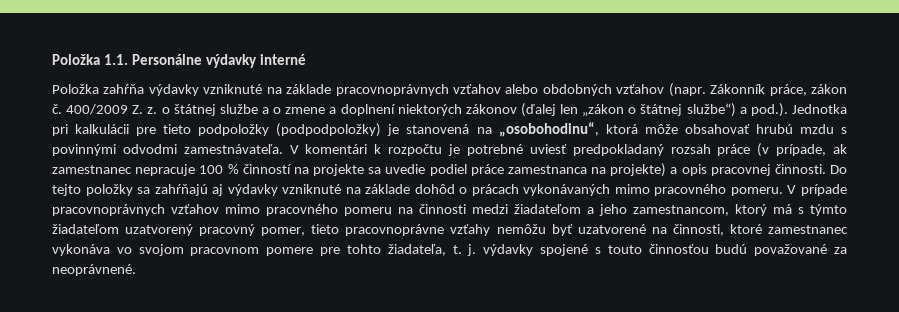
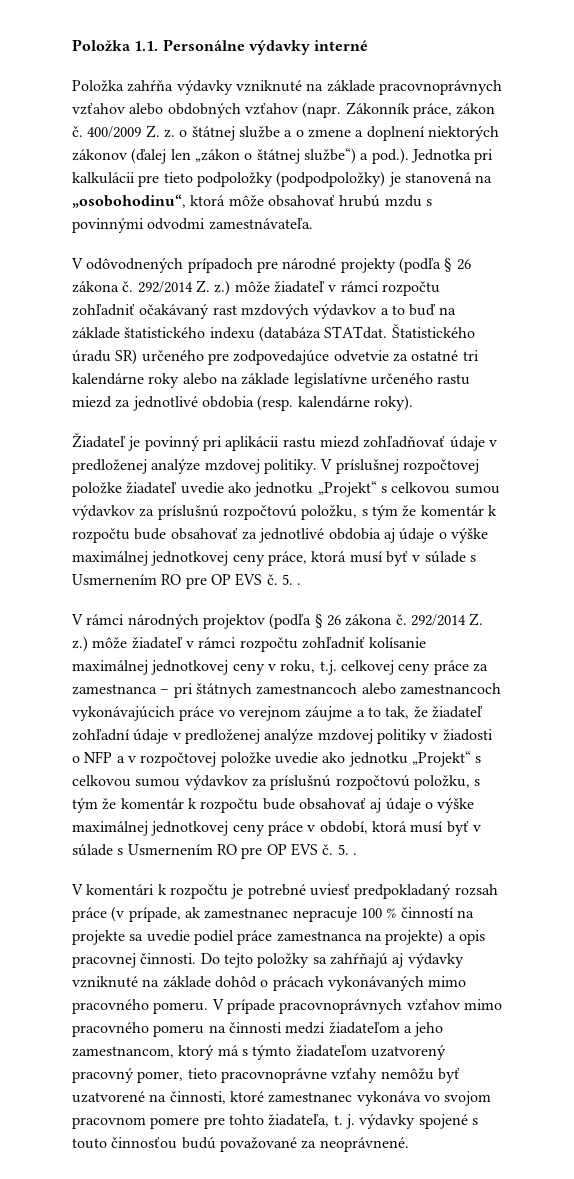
(283, 149) none -> [71,257,471,273] [72,280,440,296] [72,304,456,319] [72,324,475,342] [72,349,479,365] [72,373,471,388] [72,395,413,411] [72,433,497,451] [72,459,479,474] [72,481,500,497] [72,505,497,520] [72,528,488,543] [72,551,476,566] [72,573,302,589] [71,613,484,629] [72,636,427,652] [72,660,488,675] [72,683,501,698] [72,706,483,721] [72,729,493,744] [72,751,482,767] [72,775,481,790] [72,798,475,813] [72,821,481,836] [72,843,357,859] // V odôvodnených prípadoch pre národné projekty (podľa § 26 zákona č. 292/2014 Z. z.) môže žiadateľ v rámci rozpočtu zohľadniť očakávaný rast mzdových výdavkov a to buď na základe štatistického indexu (databáza STATdat. Štatistického úradu SR) určeného pre zodpovedajúce odvetvie za ostatné tri kalendárne roky alebo na základe legislatívne určeného rastu miezd za jednotlivé obdobia (resp. kalendárne roky). // Žiadateľ je povinný pri aplikácii rastu miezd zohľadňovať údaje v predloženej analýze mzdovej politiky. V príslušnej rozpočtovej položke žiadateľ uvedie ako jednotku „Projekt“ s celkovou sumou výdavkov za príslušnú rozpočtovú položku, s tým že komentár k rozpočtu bude obsahovať za jednotlivé obdobia aj údaje o výške maximálnej jednotkovej ceny práce, ktorá musí byť v súlade s Usmernením RO pre OP EVS č. 5. . // V rámci národných projektov (podľa § 26 zákona č. 292/2014 Z. z.) môže žiadateľ v rámci rozpočtu zohľadniť kolísanie maximálnej jednotkovej ceny v roku, t.j. celkovej ceny práce za zamestnanca – pri štátnych zamestnancoch alebo zamestnancoch vykonávajúcich práce vo verejnom záujme a to tak, že žiadateľ zohľadní údaje v predloženej analýze mzdovej politiky v žiadosti o NFP a v rozpočtovej položke uvedie ako jednotku „Projekt“ s celkovou sumou výdavkov za príslušnú rozpočtovú položku, s tým že komentár k rozpočtu bude obsahovať aj údaje o výške maximálnej jednotkovej ceny práce v období, ktorá musí byť v súlade s Usmernením RO pre OP EVS č. 5. . //

